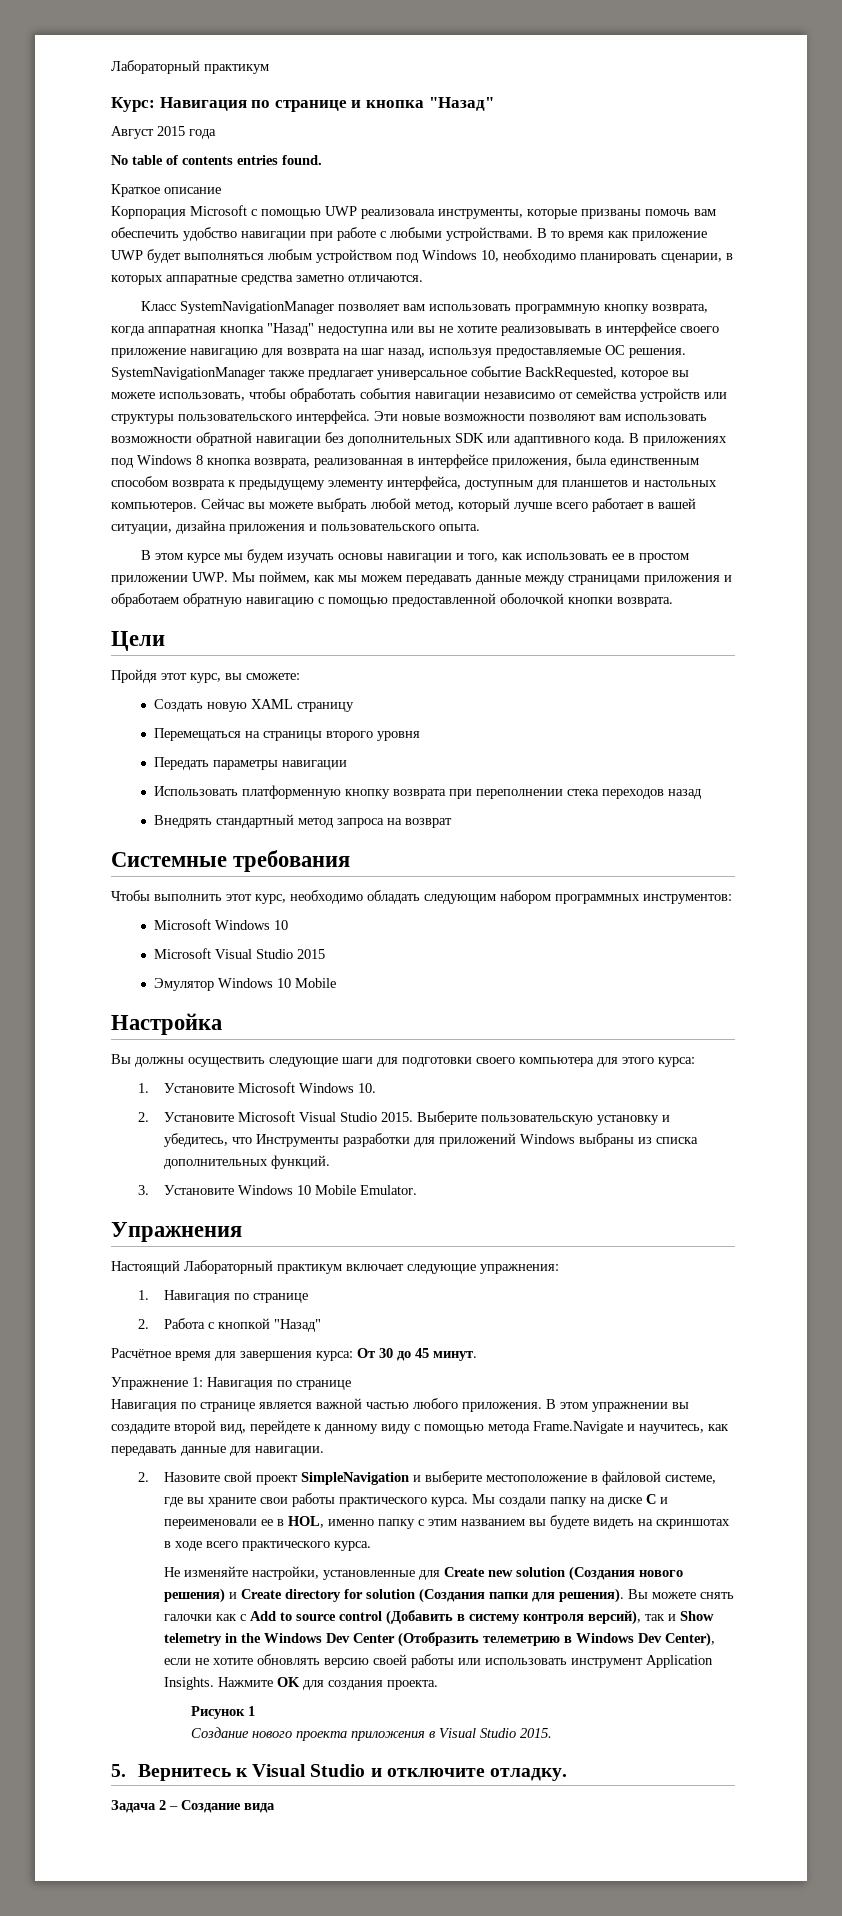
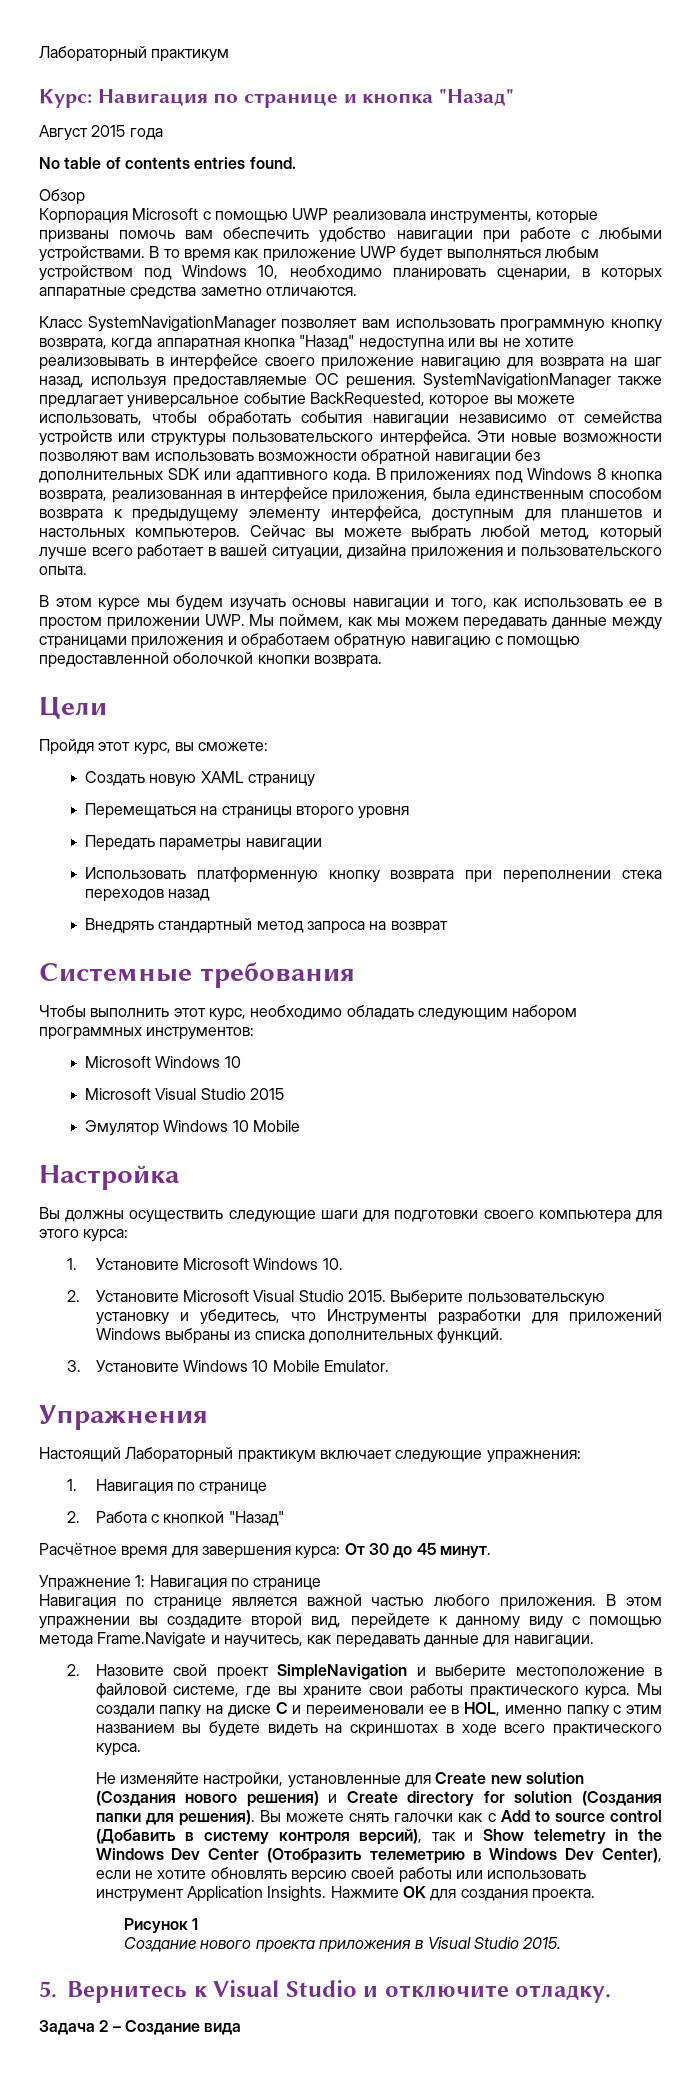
[111,184,221,197] Краткое описание -> [39,189,85,205] Обзор

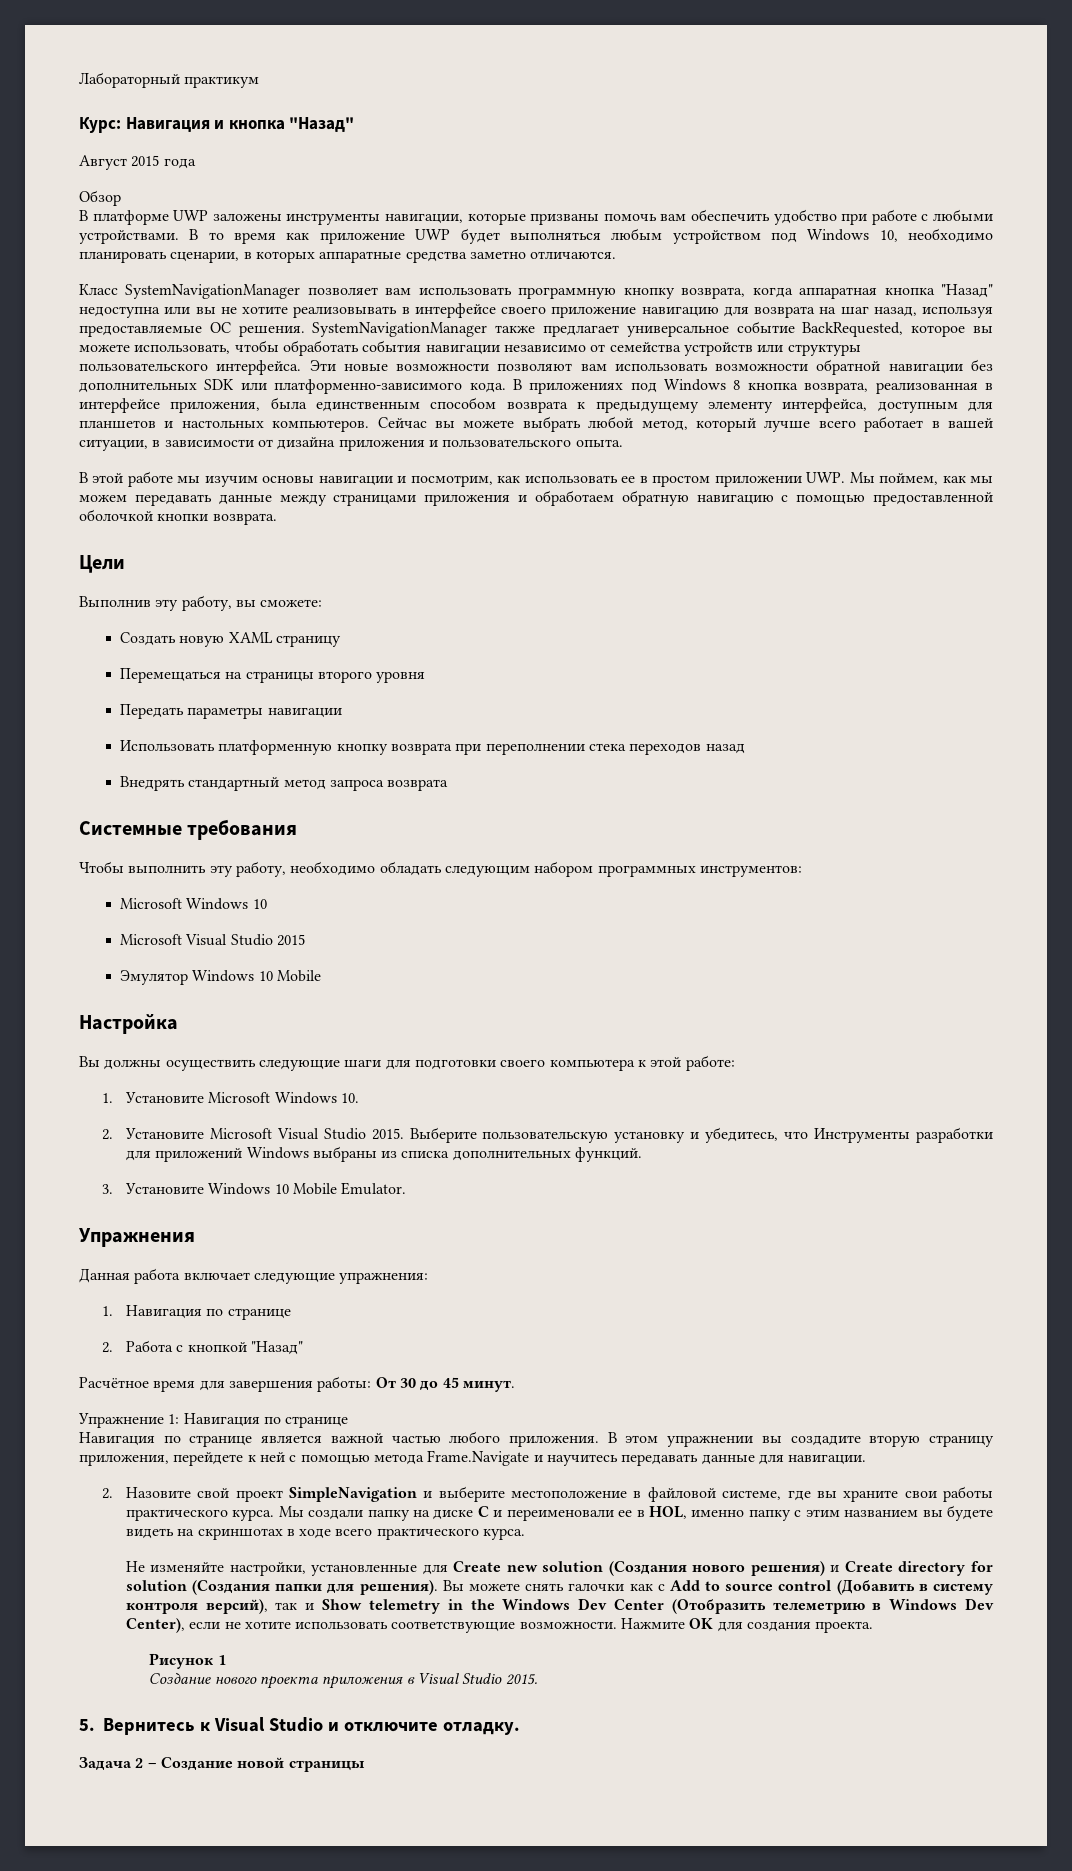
[213,93,339,108] по странице -> (210, 124) none
[39,157,296,169] [39,189,85,205] [39,208,532,224] No table of contents entries found. // Обзор // Корпорация Microsoft с помощью UWP реализовала инструменты, -> [79,190,121,206] [79,210,463,225] Обзор // В платформе UWP заложены инструменты навигации,
[396,230,473,242] навигации -> (837, 217) none
[235,471,328,483] адаптивного -> [274,379,463,394] платформенно-зависимого
(343, 553) none -> [152,439,273,447] в зависимости от
[55,595,286,611] этом курсе мы будем изучать -> [92,471,258,487] этой работе мы изучим
[450,598,487,609] того, -> [410,475,493,487] посмотрим,
[39,739,171,755] Пройдя этот курс, -> [79,595,232,611] Выполнив эту работу,
[369,921,448,934] на возврат -> [387,779,449,791] возврата
[173,1008,246,1021] этот курс, -> [209,861,286,877] эту работу,
[636,1210,662,1222] [39,1229,129,1242] для этого курса: -> [637,1055,735,1071] к этой работе:
[39,1447,316,1463] Настоящий Лабораторный практикум -> [79,1268,181,1284] Данная работа
[295,1546,341,1559] курса: -> [317,1376,372,1392] работы:
[251,1613,563,1629] второй вид, перейдете к данному виду -> [869,1435,994,1447] [79,1452,285,1466] вторую страницу приложения, перейдете к ней
[223,1635,333,1648] научитесь, как -> [546,1454,618,1466] научитесь
[210,1867,587,1883] [95,1886,327,1902] обновлять версию своей работы или использовать инструмент Application Insights. -> [295,1621,617,1633] использовать соответствующие возможности.
[204,2023,242,2035] вида -> [237,1757,365,1772] новой страницы

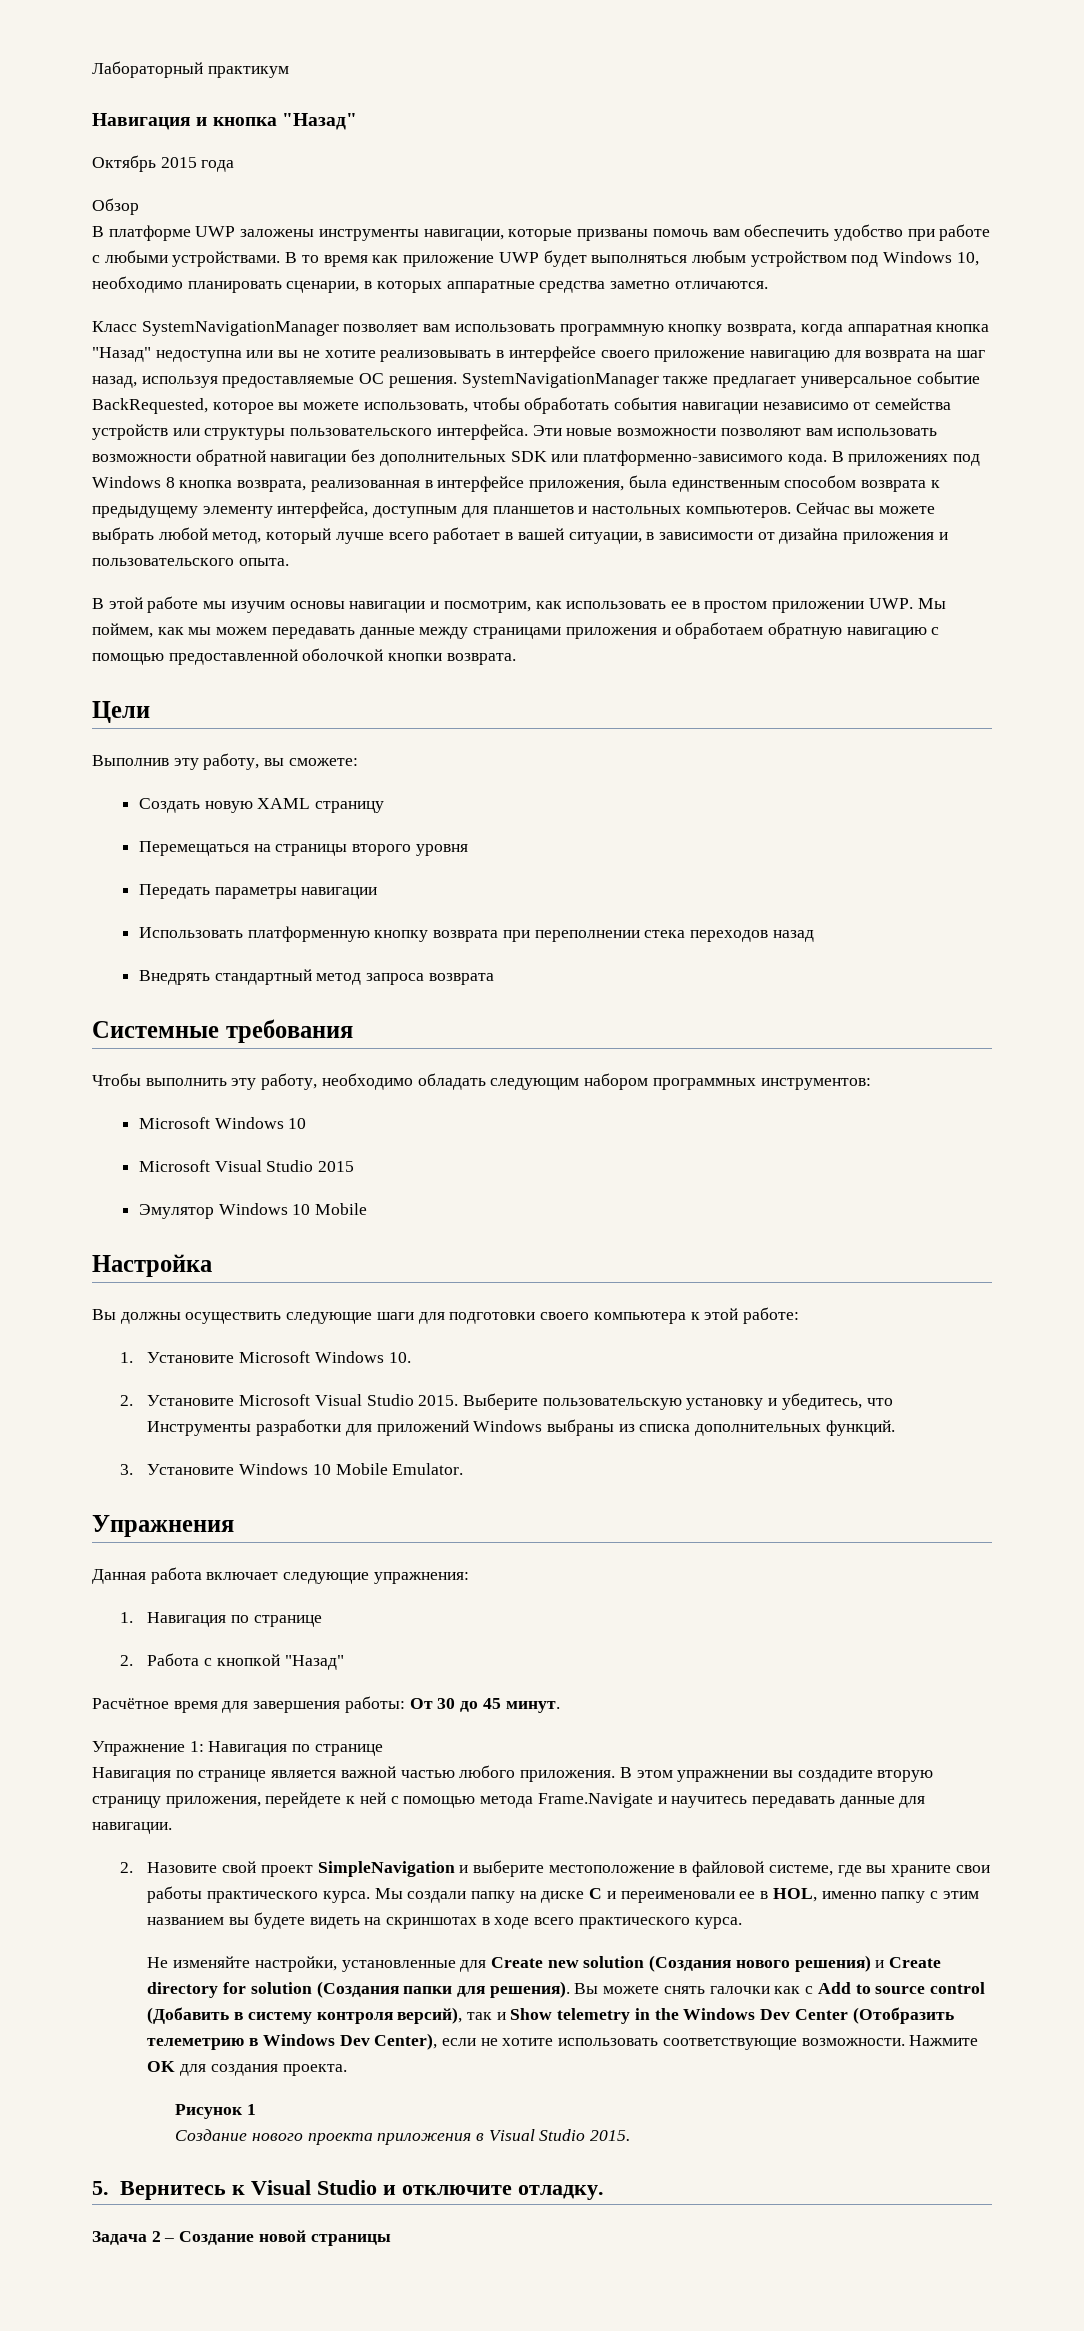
[79,117,121,133] Курс: -> (289, 72) none
[79,155,127,170] Август -> [92,155,156,172] Октябрь

